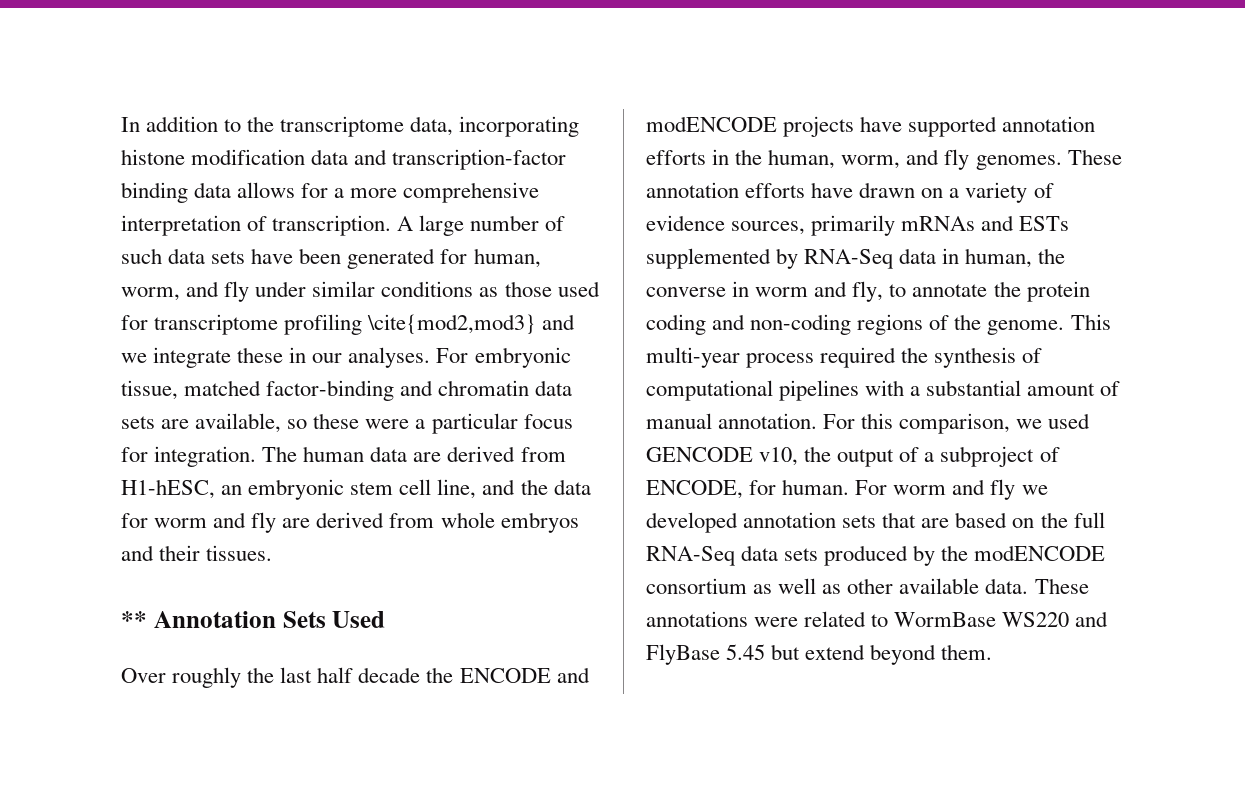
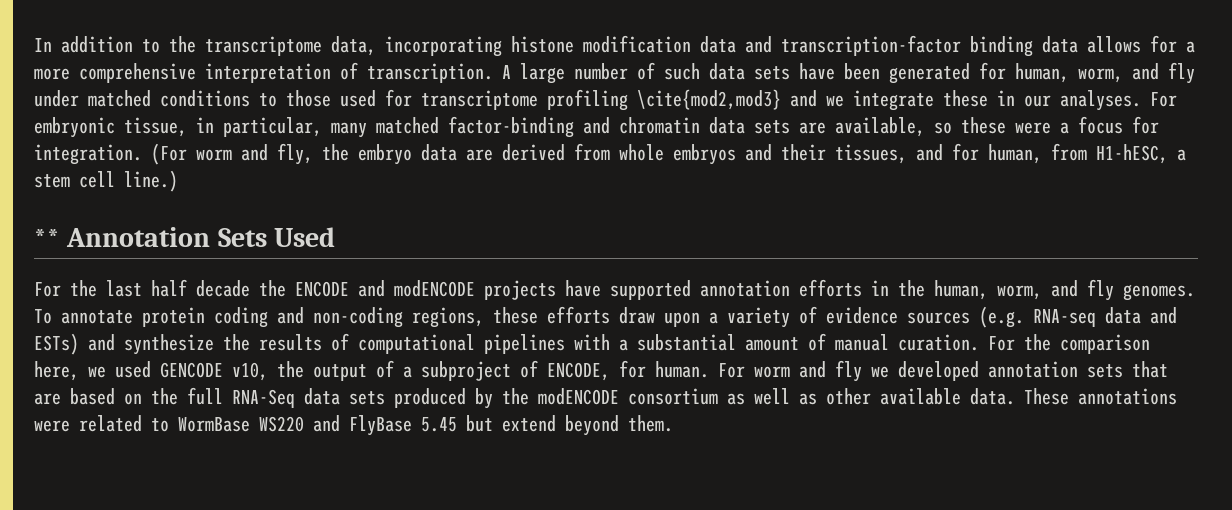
[312,281,499,297] similar conditions as -> [88,90,277,107] matched conditions to
(178, 390) none -> [196,117,367,138] in particular, many
[431,413,518,434] particular -> (1069, 128) none
[262,446,566,462] [121,479,591,500] [121,512,277,533] The human data are derived from H1-hESC, an embryonic stem cell line, and the data for worm and fly -> [151,143,457,165] (For worm and fly, the embryo data
[206,545,273,561] tissues. -> [835,143,1186,164] [34,170,178,192] tissues, and for human, from H1-hESC, a stem cell line.)
[121,667,242,688] Over roughly -> [34,282,61,297] For
[1067,149,1122,165] [646,182,1054,203] [646,215,1070,236] [646,248,1066,269] [646,281,1090,302] [646,314,1111,335] [646,347,1017,368] These annotation efforts have drawn on a variety of evidence sources, primarily mRNAs and ESTs supplemented by RNA-Seq data in human, the converse in worm and fly, to annotate the protein coding and non-coding regions of the genome. This multi-year process required the synthesis -> [34,306,1177,328] [34,333,322,355] To annotate protein coding and non-coding regions, these efforts draw upon a variety of evidence sources (e.g. RNA-seq data and ESTs) and synthesize the results
[718,413,1011,434] annotation. For this comparison, -> [898,334,1150,354] [34,361,79,381] curation. For the comparison here,

